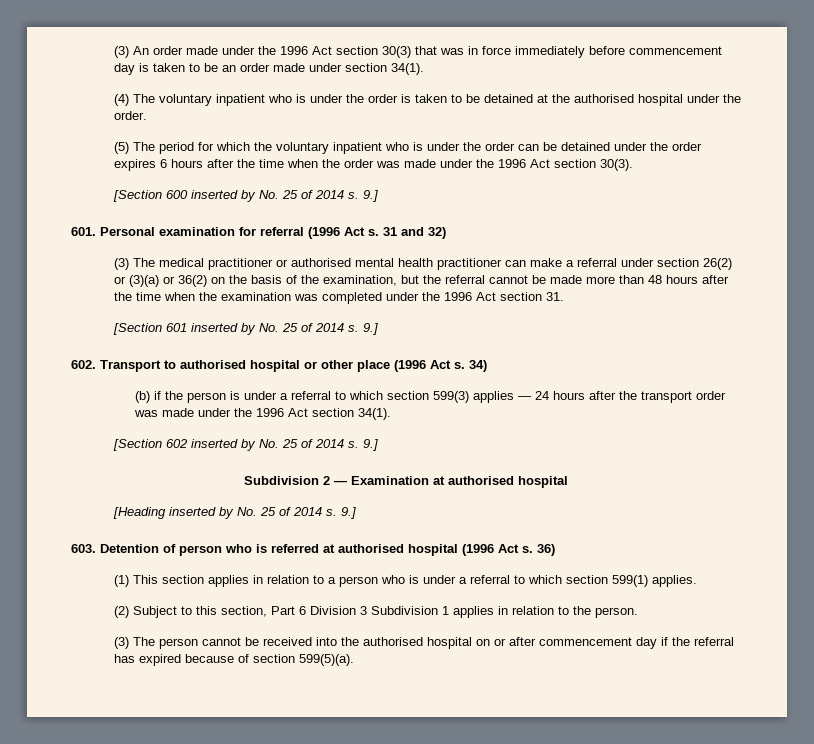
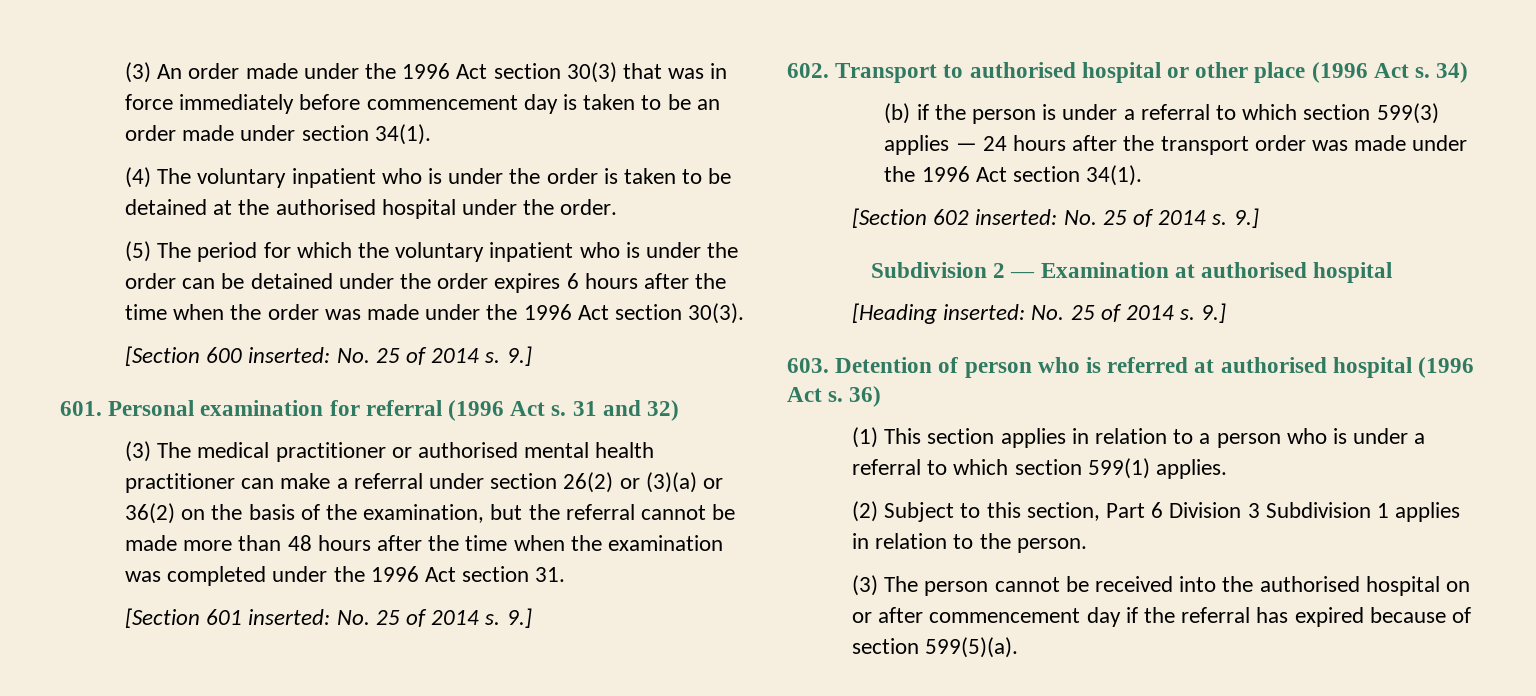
[190,190,256,202] inserted by -> [248,347,331,363] inserted:
[190,323,256,335] inserted by -> [248,609,331,625] inserted:
[190,439,256,451] inserted by -> [975,209,1058,225] inserted:
[168,507,234,519] inserted by -> [943,304,1026,320] inserted:

